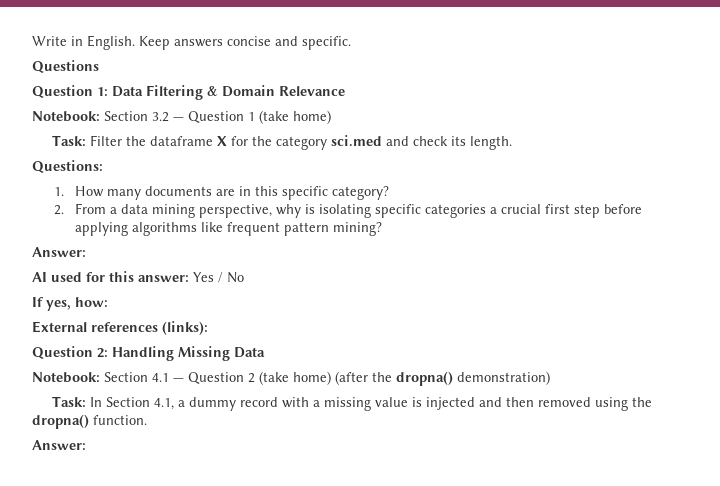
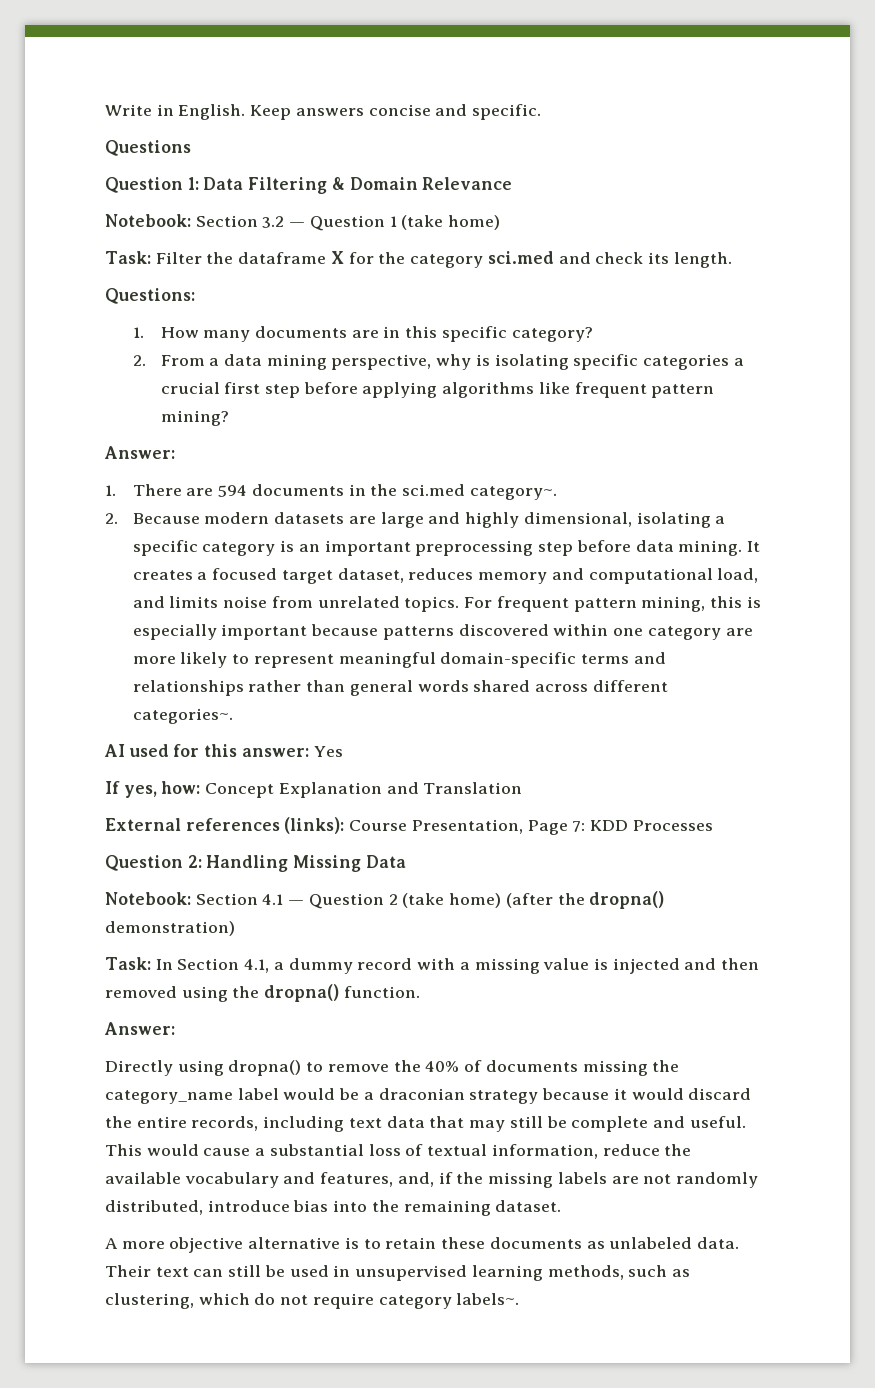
(86, 252) none -> [105,484,557,500] [105,512,726,528] [132,540,761,556] [132,568,759,584] [132,596,761,612] [132,624,753,640] [132,652,666,668] [132,680,668,696] [132,708,233,724] // 1. There are 594 documents in the sci.med category~. // 2. Because modern datasets are large and highly dimensional, isolating a specific category is an important preprocessing step before data mining. It creates a focused target dataset, reduces memory and computational load, and limits noise from unrelated topics. For frequent pattern mining, this is especially important because patterns discovered within one category are more likely to represent meaningful domain-specific terms and relationships rather than general words shared across different categories~.
[218,272,244,283] / No -> (343, 751) none
(108, 302) none -> [205,782,523,798] Concept Explanation and Translation
(208, 328) none -> [349,819,713,835] Course Presentation, Page 7: KDD Processes
(86, 445) none -> [105,1060,680,1076] [105,1088,752,1104] [105,1116,746,1132] [105,1144,692,1159] [105,1172,758,1188] [105,1200,562,1216] [105,1237,739,1253] [105,1265,690,1281] [105,1293,520,1309] // Directly using dropna() to remove the 40% of documents missing the category_name label would be a draconian strategy because it would discard the entire records, including text data that may still be complete and useful. This would cause a substantial loss of textual information, reduce the available vocabulary and features, and, if the missing labels are not randomly distributed, introduce bias into the remaining dataset. // A more objective alternative is to retain these documents as unlabeled data. Their text can still be used in unsupervised learning methods, such as clustering, which do not require category labels~.

